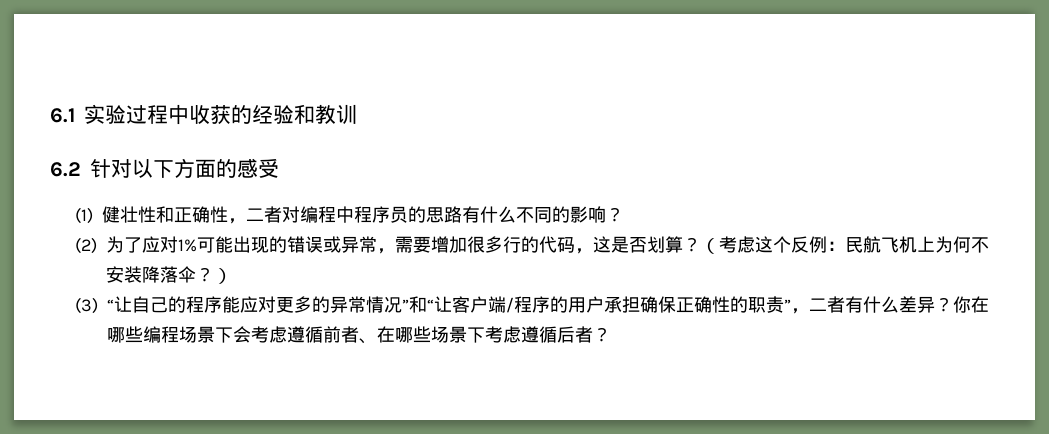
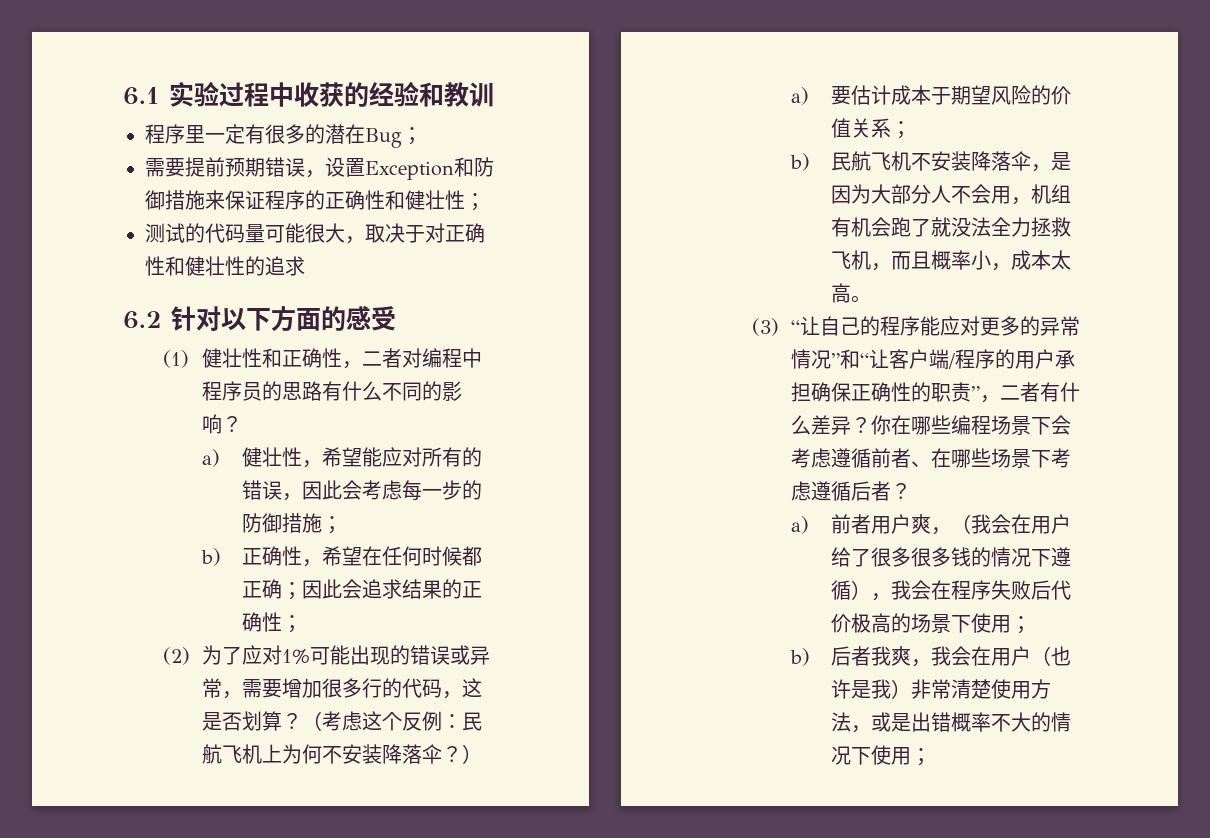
(357, 114) none -> [145,124,422,148] [145,157,494,180] [145,190,485,211] [145,223,485,244] [145,256,305,276] // 程序里一定有很多的潜在Bug； // 需要提前预期错误，设置Exception和防御措施来保证程序的正确性和健壮性； // 测试的代码量可能很大，取决于对正确性和健壮性的追求
(624, 214) none -> [202,447,483,468] [242,480,483,501] [242,513,343,534] [201,546,483,567] [242,579,483,600] [242,612,303,633] // a)健壮性，希望能应对所有的错误，因此会考虑每一步的防御措施； // b)正确性，希望在任何时候都正确；因此会追求结果的正确性；
(232, 276) none -> [791,85,1072,105] [831,118,912,139] [790,151,1072,172] [831,184,1072,205] [831,217,1072,237] [831,250,1072,271] [831,283,872,303] // a)要估计成本于期望风险的价值关系； // b)民航飞机不安装降落伞，是因为大部分人不会用，机组有机会跑了就没法全力拯救飞机，而且概率小，成本太高。
(611, 334) none -> [791,514,1072,535] [831,547,1072,567] [831,580,1072,601] [831,613,1032,634] [790,646,1072,667] [831,679,1052,699] [831,712,1072,733] [831,745,932,766] // a)前者用户爽，（我会在用户给了很多很多钱的情况下遵循），我会在程序失败后代价极高的场景下使用； // b)后者我爽，我会在用户（也许是我）非常清楚使用方法，或是出错概率不大的情况下使用；

